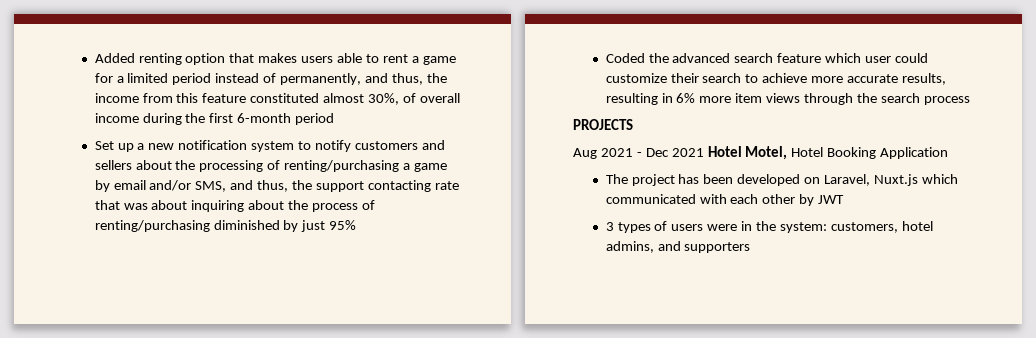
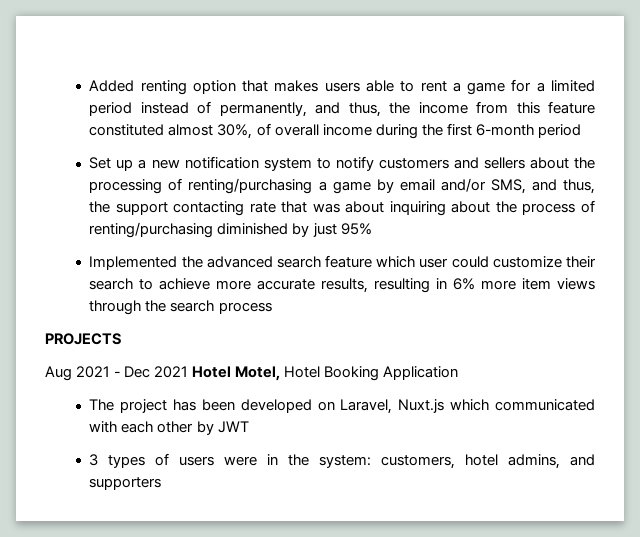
[605,53,645,63] Coded -> [89,256,178,270] Implemented

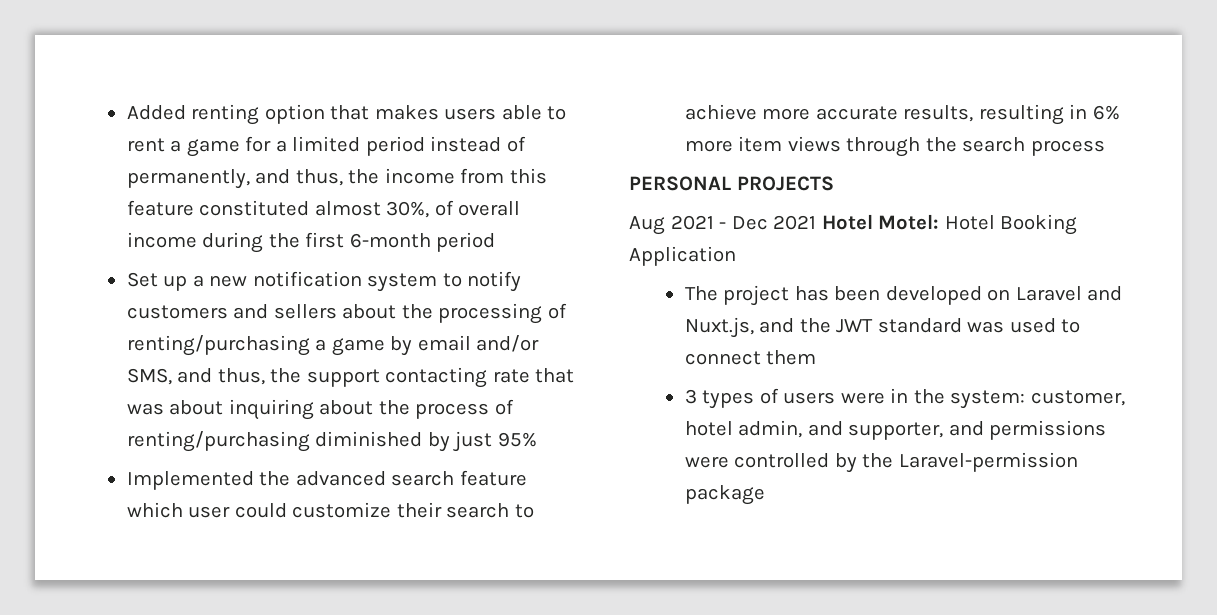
(272, 308) none -> [629,176,731,191] PERSONAL
[235,366,281,381] Motel, -> [878,214,940,230] Motel:
[340,399,595,414] [89,421,249,435] Laravel, Nuxt.js which communicated with each other by JWT -> [1015,286,1123,301] [684,317,1081,338] [684,350,817,365] Laravel and Nuxt.js, and the JWT standard was used to connect them
[381,454,596,469] [89,477,162,490] customers, hotel admins, and supporters -> [1030,390,1125,406] [684,420,1107,440] [684,452,1078,473] [684,485,765,505] customer, hotel admin, and supporter, and permissions were controlled by the Laravel-permission package

